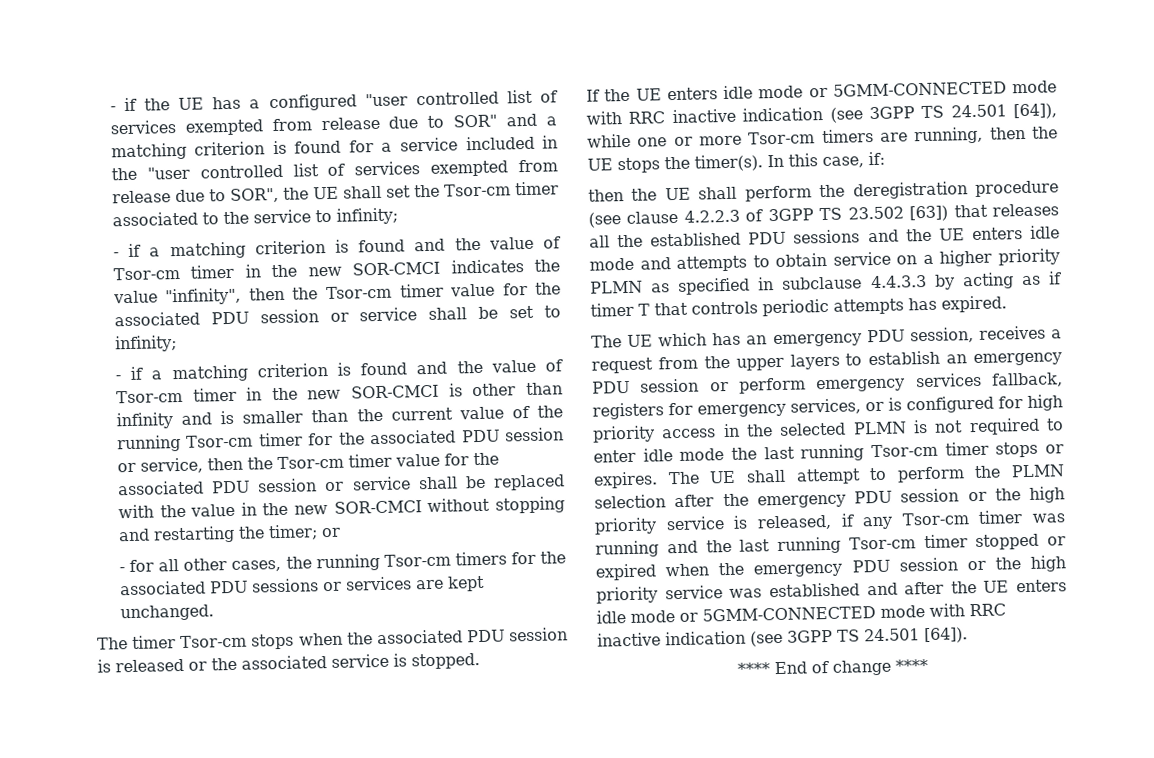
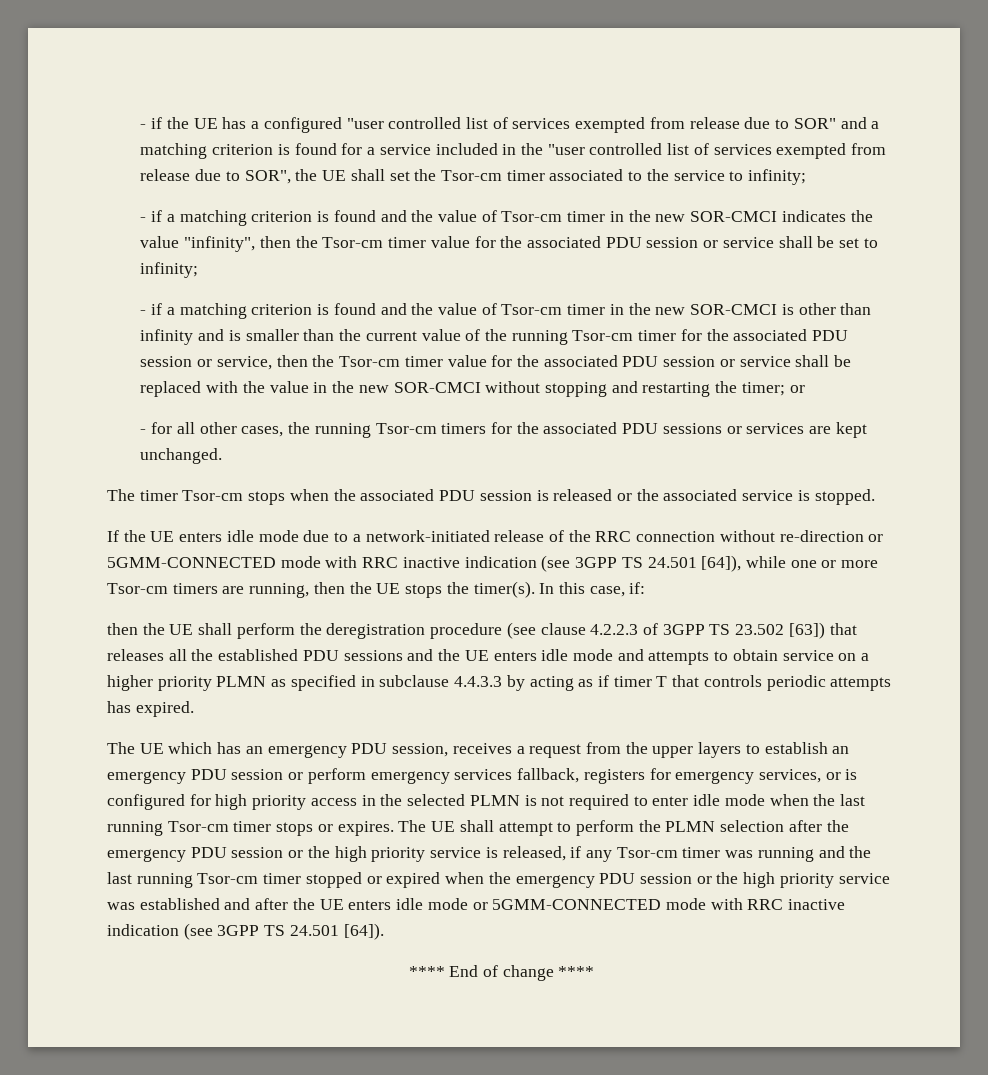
(804, 92) none -> [303,530,864,542] due to a network-initiated release of the RRC connection without re-direction
(725, 454) none -> [769,794,809,806] when

